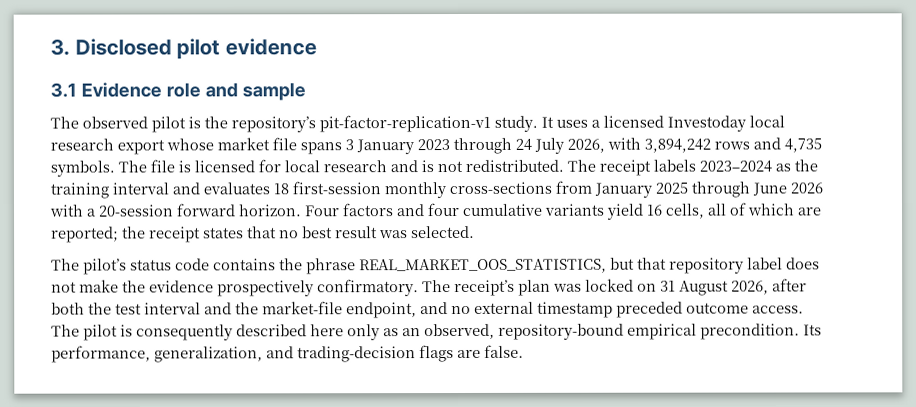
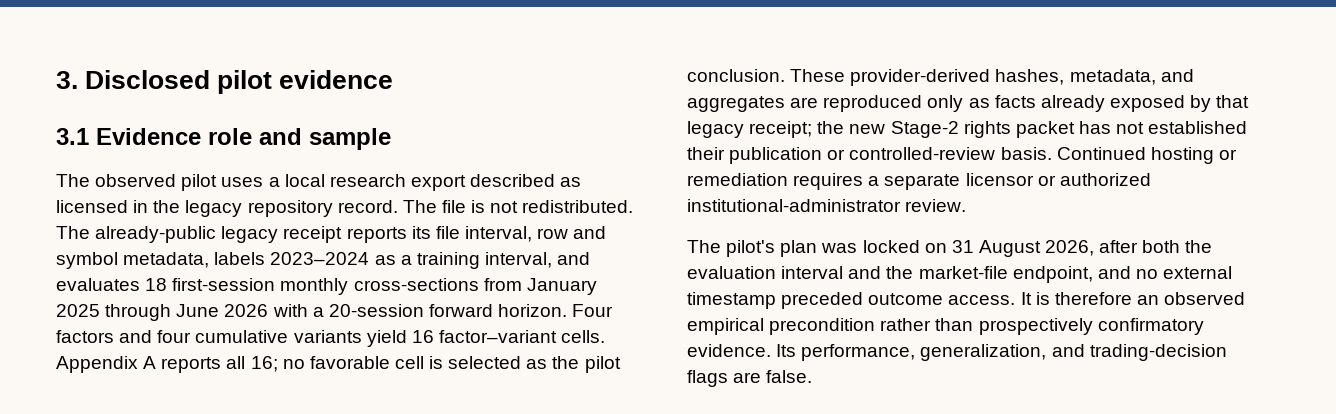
[188,114,785,133] [50,137,822,155] [50,159,818,177] [50,182,169,199] is the repository’s pit-factor-replication-v1 study. It uses a licensed Investoday local research export whose market file spans 3 January 2023 through 24 July 2026, with 3,894,242 rows and 4,735 symbols. The file is licensed for local research and is not redistributed. The receipt labels 2023–2024 as the training interval -> [221,174,582,191] [56,200,634,217] [56,226,607,243] [56,252,552,269] uses a local research export described as licensed in the legacy repository record. The file is not redistributed. The already-public legacy receipt reports its file interval, row and symbol metadata, labels 2023–2024 as a training interval,
[666,202,822,219] [51,225,475,243] [51,257,820,275] [51,279,515,297] cells, all of which are reported; the receipt states that no best result was selected. // The pilot’s status code contains the phrase REAL_MARKET_OOS_STATISTICS, but that repository label does not make the evidence prospectively confirmatory. The receipt’s -> [438,330,606,343] [56,356,621,373] [687,69,1194,86] [687,95,1250,112] [687,121,1248,138] [687,147,1237,164] [687,173,1151,190] [687,199,967,212] [687,240,776,257] factor–variant cells. Appendix A reports all 16; no favorable cell is selected as the pilot conclusion. These provider-derived hashes, metadata, and aggregates are reproduced only as facts already exposed by that legacy receipt; the new Stage-2 rights packet has not established their publication or controlled-review basis. Continued hosting or remediation requires a separate licensor or authorized institutional-administrator review. // The pilot's
[115,303,142,315] test -> [687,266,776,279] evaluation
[51,323,800,341] The pilot is consequently described here only as an observed, repository-bound empirical precondition. -> [1020,292,1246,305] [687,318,1204,335] [687,344,771,357] It is therefore an observed empirical precondition rather than prospectively confirmatory evidence.

